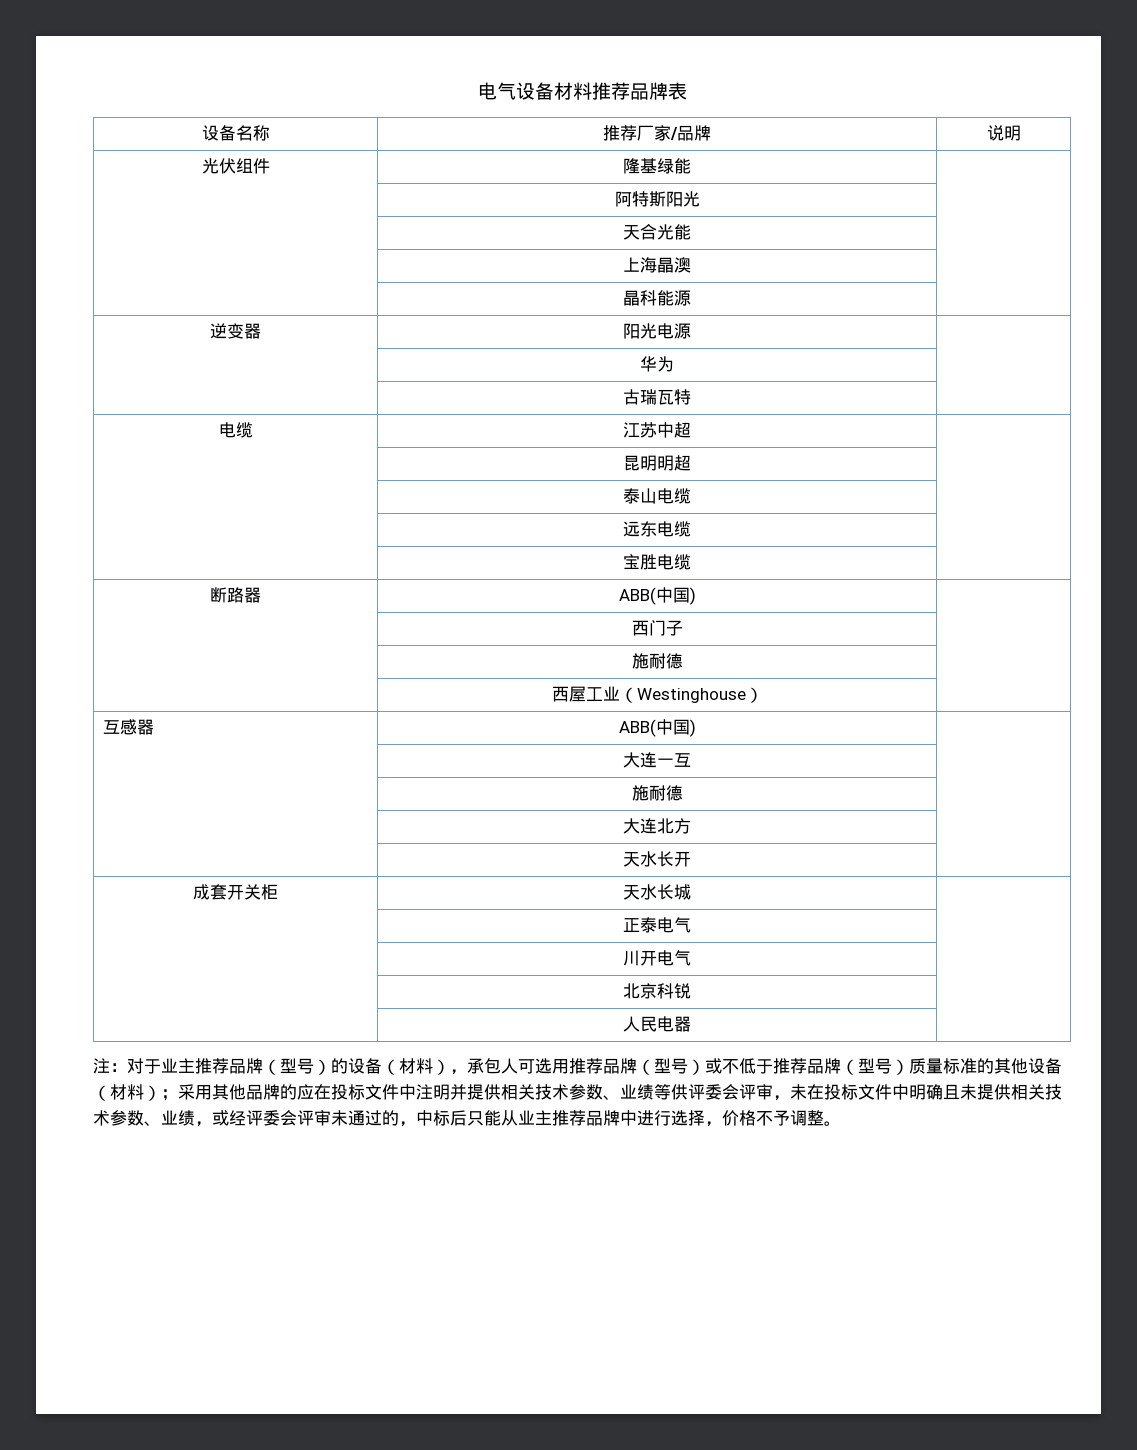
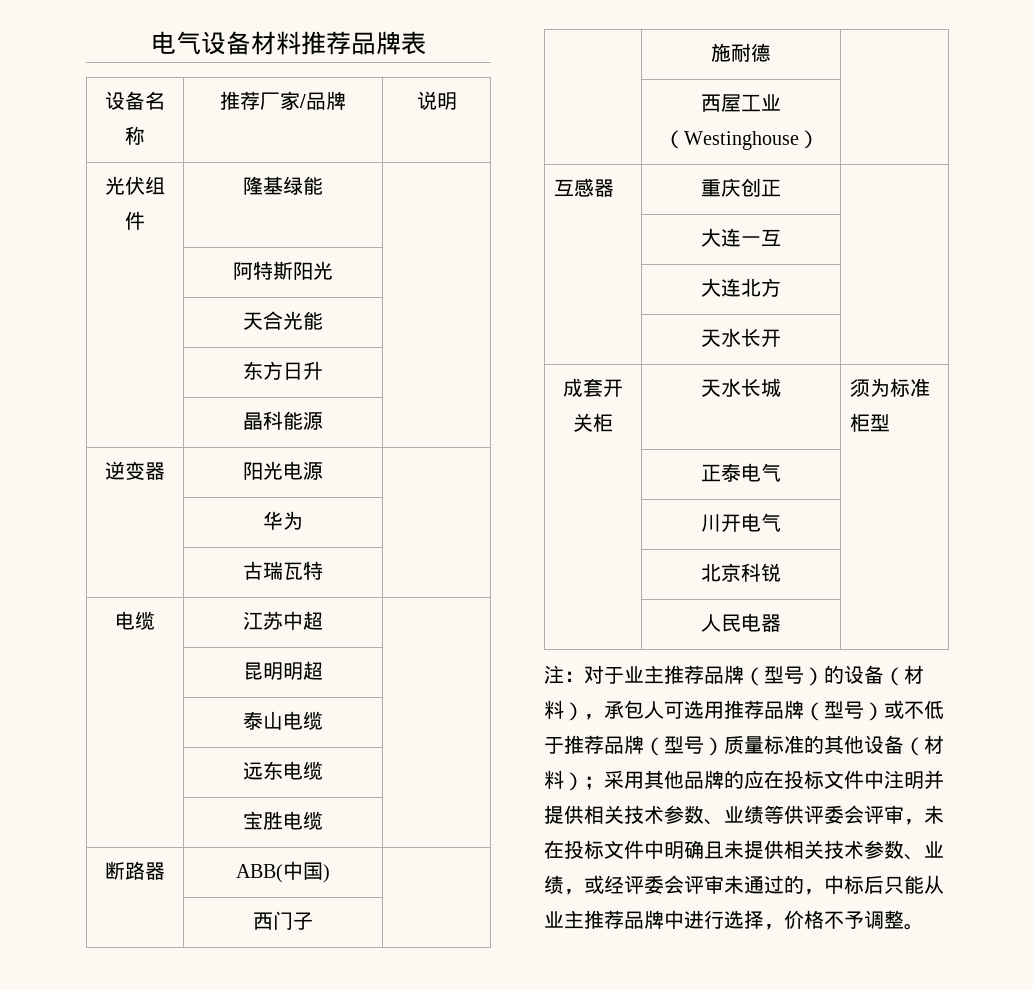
[622,257,691,273] 上海晶澳 -> [243,361,323,380] 东方日升
[618,719,696,737] ABB(中国) -> [701,178,781,197] 重庆创正
[631,785,683,801] // | 施耐德 | -> (781, 238) none
(691, 892) none -> [850,378,931,397] [850,413,891,432] 须为标准柜型

